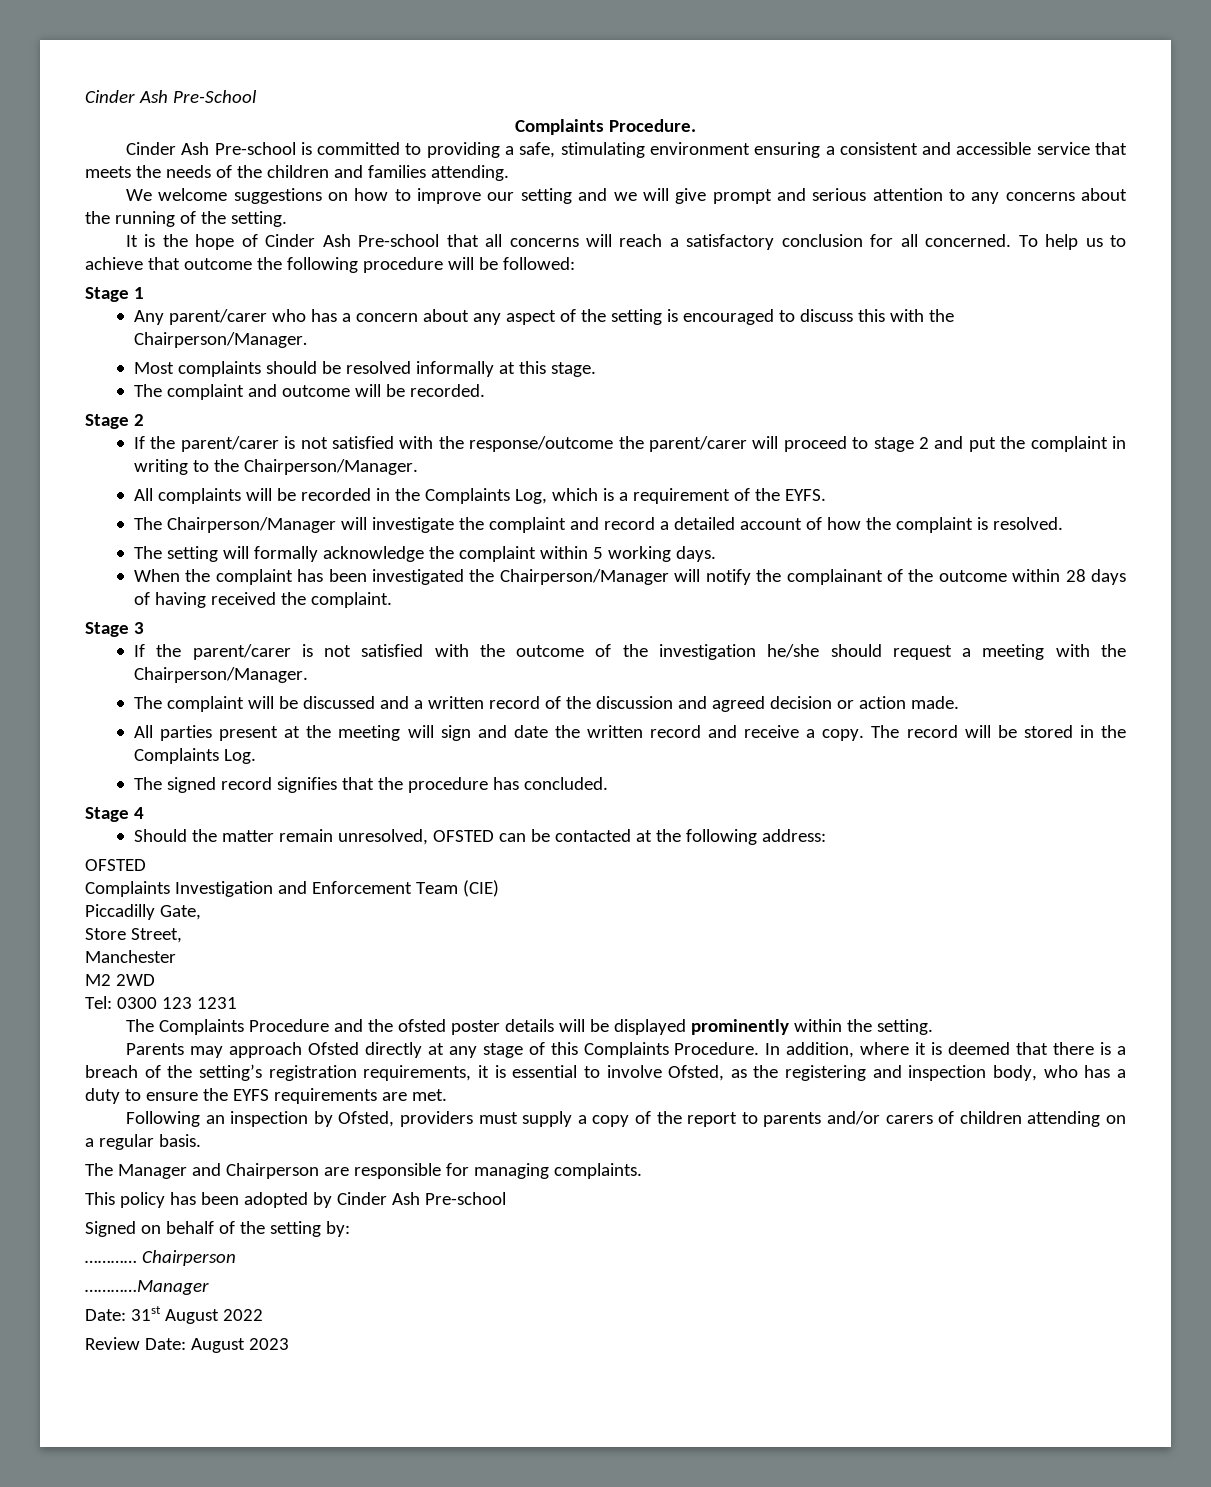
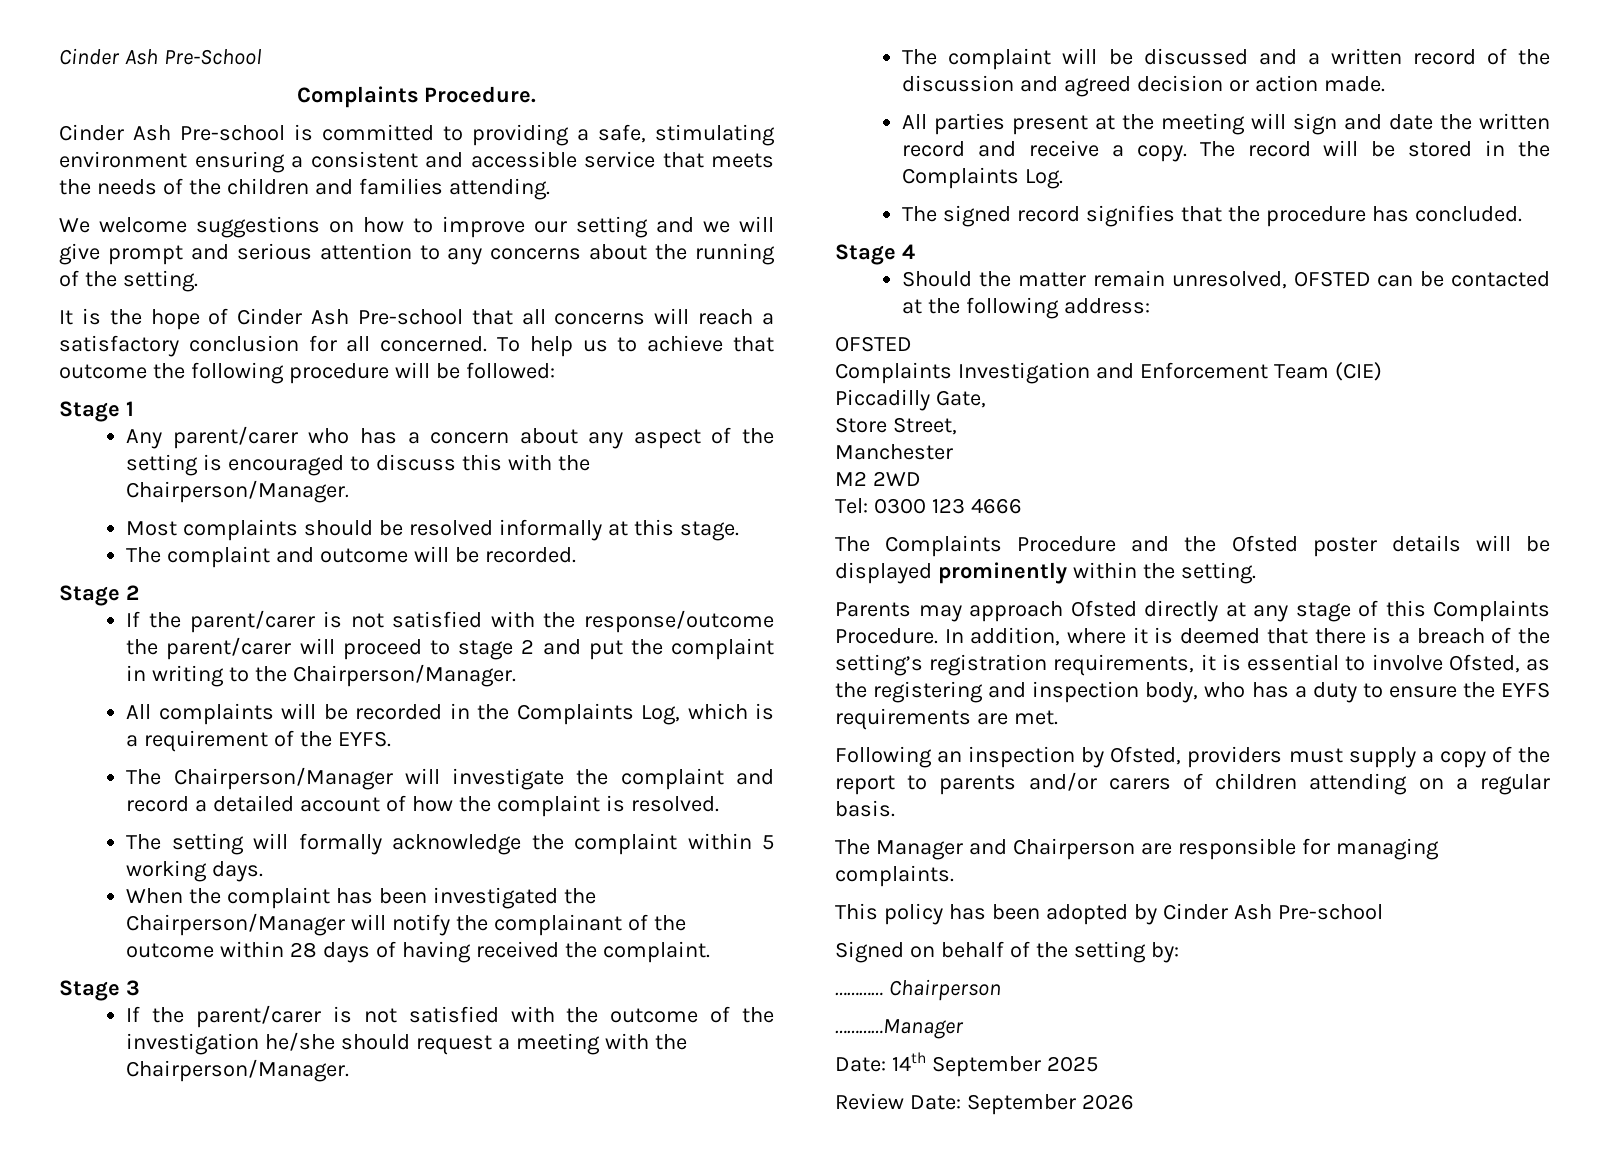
[196,997,237,1009] 1231 -> [970,498,1022,514] 4666
[397,1019,446,1032] ofsted -> [1231,535,1298,552] Ofsted
[130,1306,263,1324] 31st August 2022 -> [891,1052,1098,1077] 14th September 2025
[190,1338,289,1353] August 2023 -> [966,1094,1134,1115] September 2026

